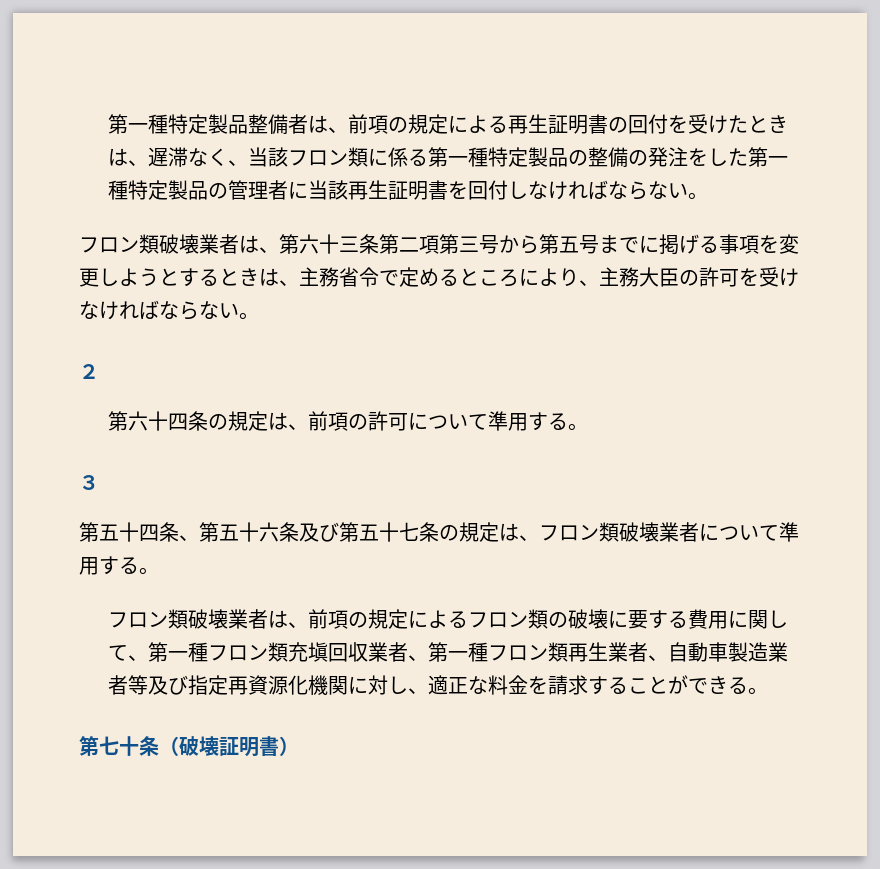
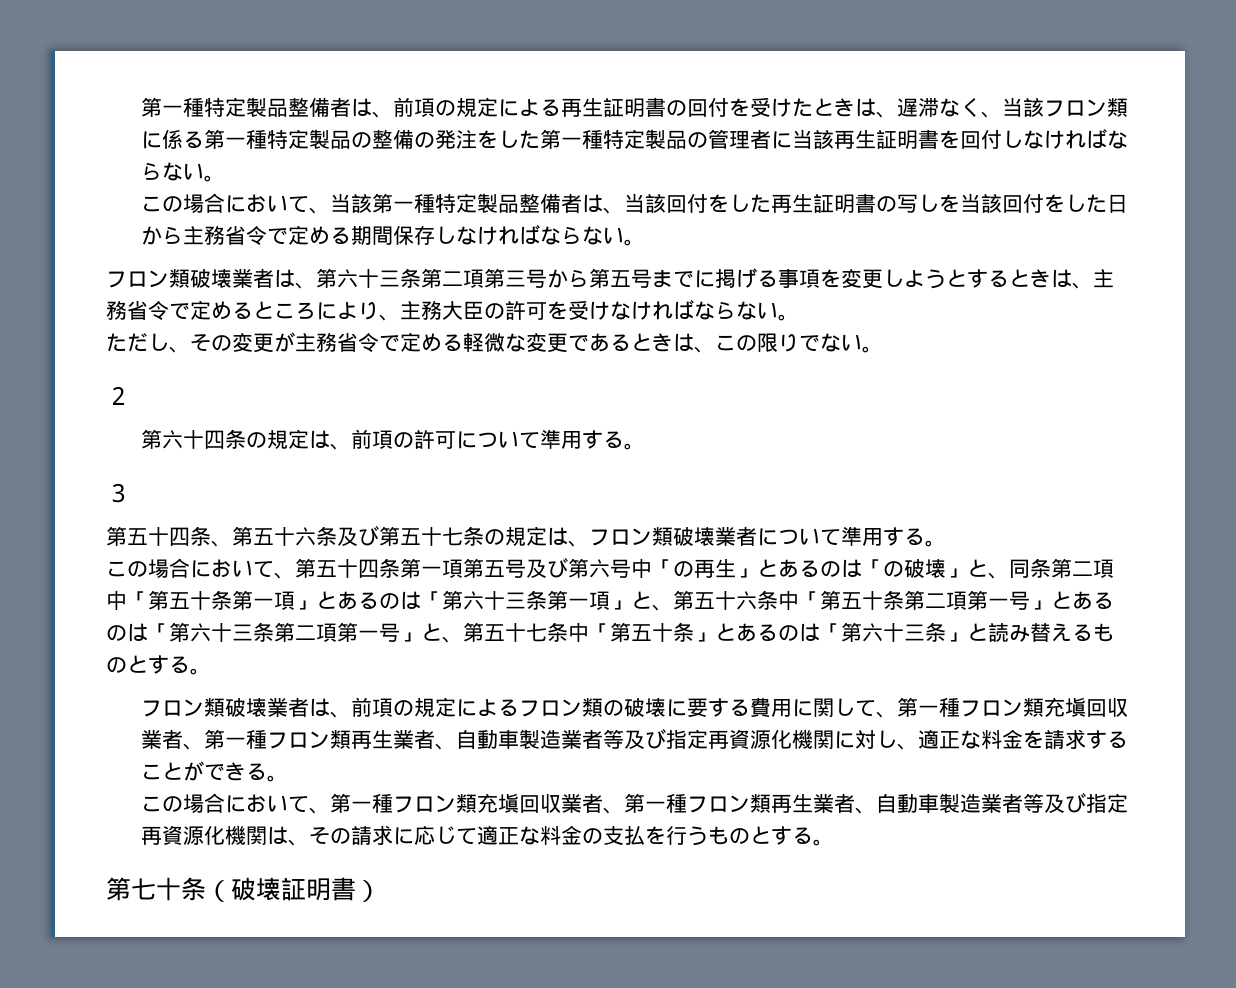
(708, 196) none -> [140,193,1128,214] [140,225,645,246] // この場合において、当該第一種特定製品整備者は、当該回付をした再生証明書の写しを当該回付をした日から主務省令で定める期間保存しなければならない。
(259, 316) none -> [106,332,883,353] // ただし、その変更が主務省令で定める軽微な変更であるときは、この限りでない。
(159, 571) none -> [106,558,1114,579] [106,590,1114,611] [106,622,1114,643] [106,655,211,675] // この場合において、第五十四条第一項第五号及び第六号中「の再生」とあるのは「の破壊」と、同条第二項中「第五十条第一項」とあるのは「第六十三条第一項」と、第五十六条中「第五十条第二項第一号」とあるのは「第六十三条第二項第一号」と、第五十七条中「第五十条」とあるのは「第六十三条」と読み替えるものとする。
(768, 691) none -> [140,793,1128,814] [140,825,834,846] // この場合において、第一種フロン類充塡回収業者、第一種フロン類再生業者、自動車製造業者等及び指定再資源化機関は、その請求に応じて適正な料金の支払を行うものとする。

